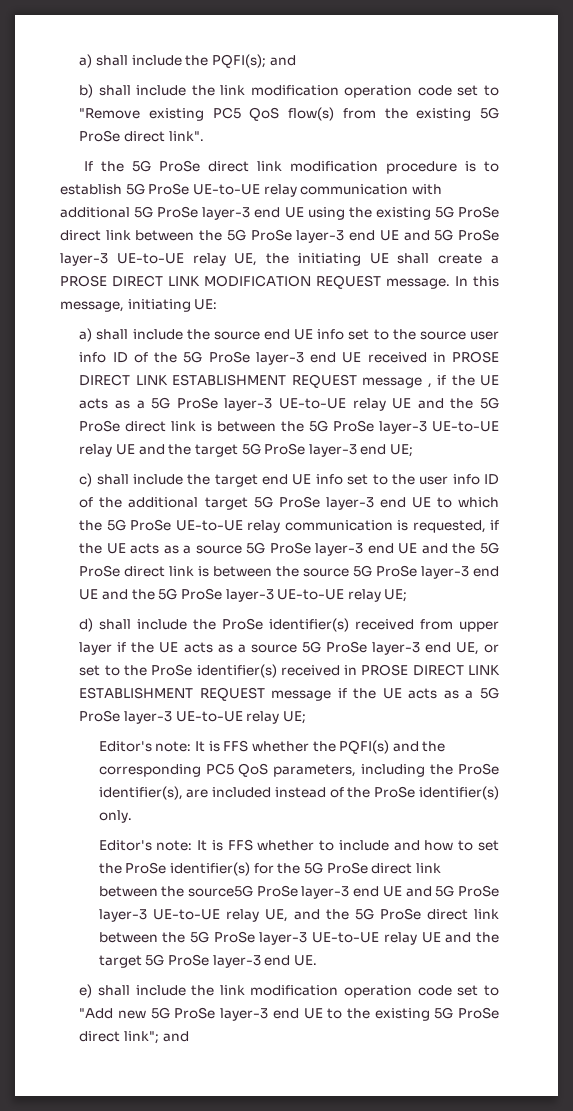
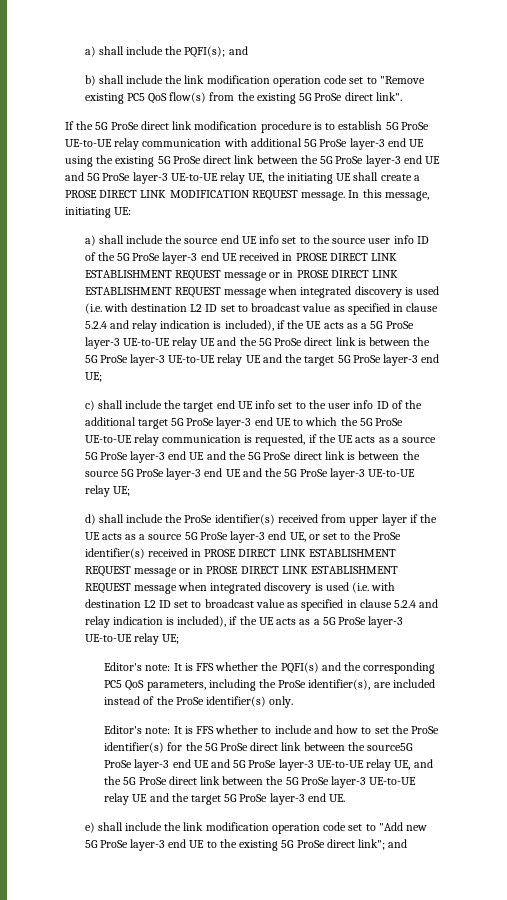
[427,383,432,388] , -> [269,270,399,278] [84,286,440,298] [84,303,439,315] [84,320,274,332] or in PROSE DIRECT LINK ESTABLISHMENT REQUEST message when integrated discovery is used (i.e. with destination L2 ID set to broadcast value as specified in clause 5.2.4 and relay indication is included),
(332, 695) none -> [178,566,399,574] [84,582,396,594] [84,599,439,611] [84,616,227,628] or in PROSE DIRECT LINK ESTABLISHMENT REQUEST message when integrated discovery is used (i.e. with destination L2 ID set to broadcast value as specified in clause 5.2.4 and relay indication is included),

